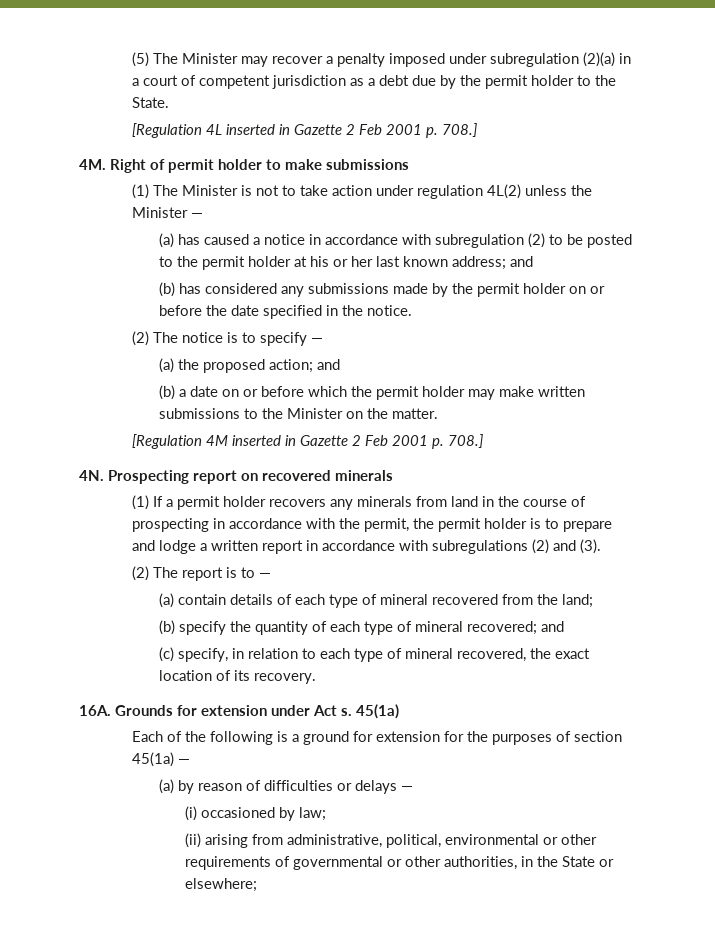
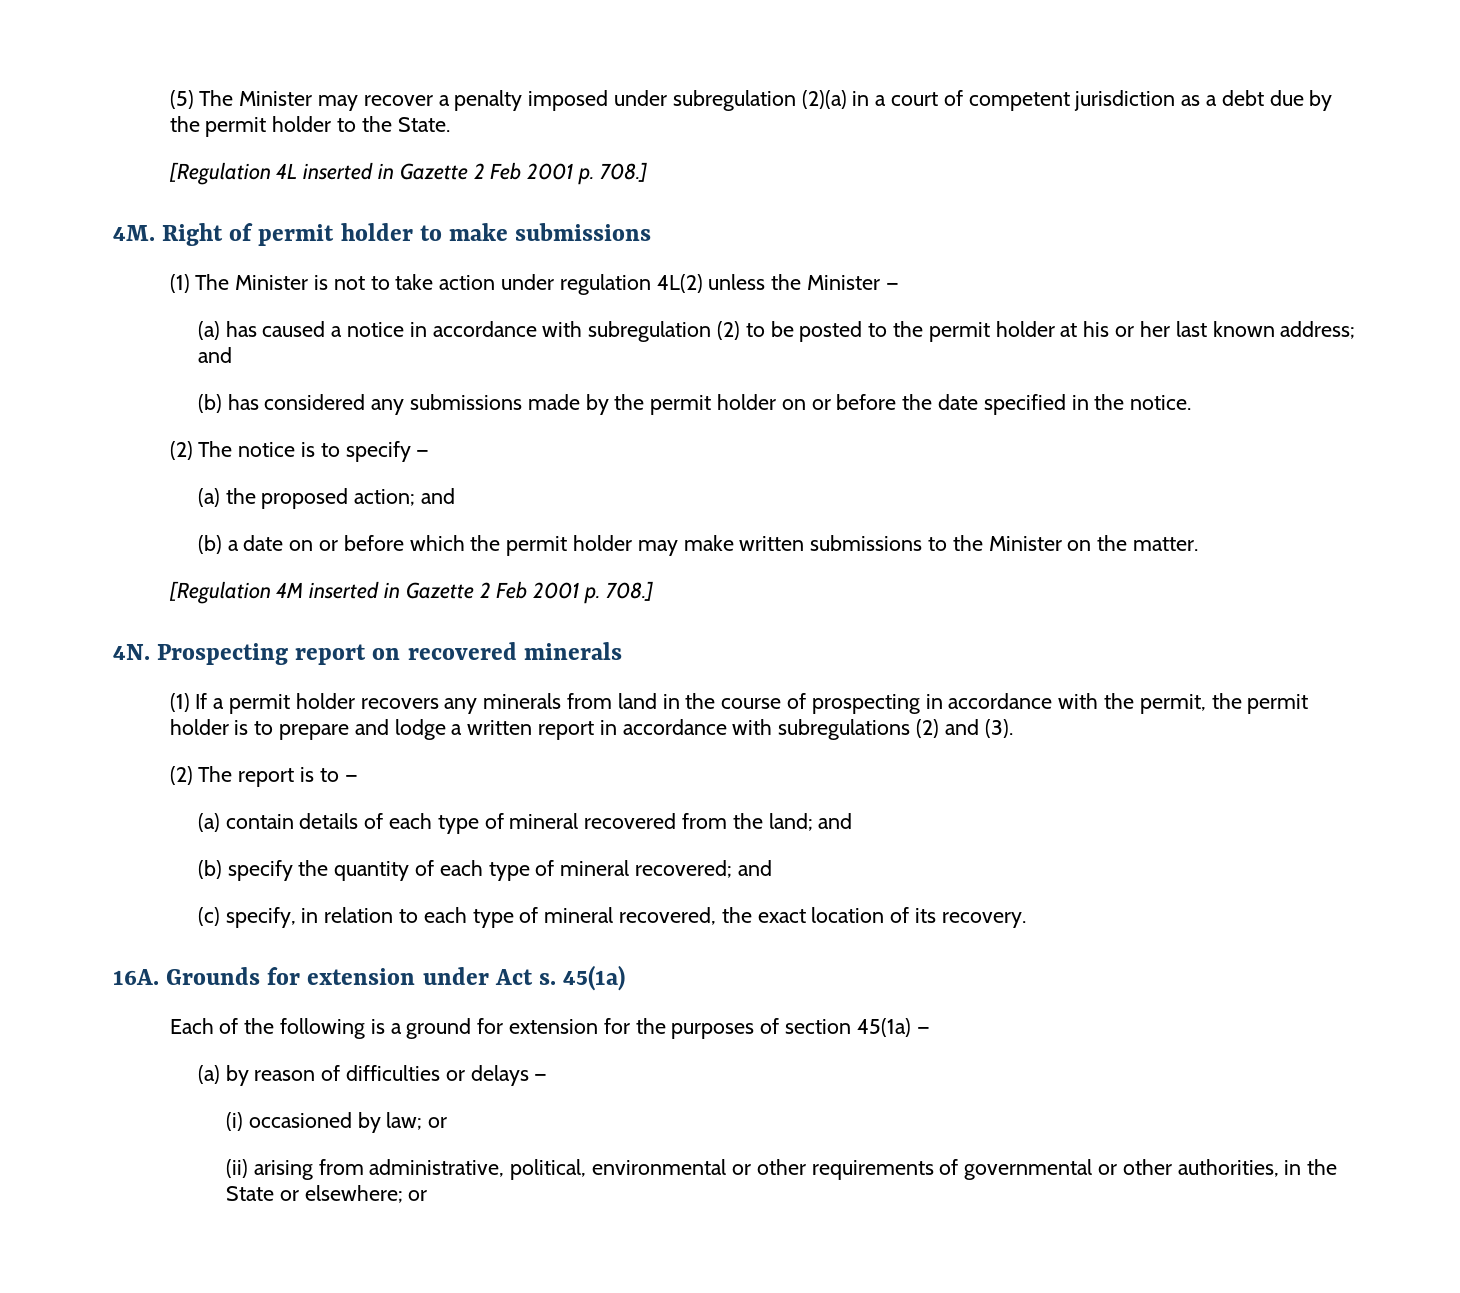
(593, 601) none -> [818,813,853,829] and
(327, 814) none -> [428,1117,448,1128] or
(258, 885) none -> [408,1190,428,1201] or

